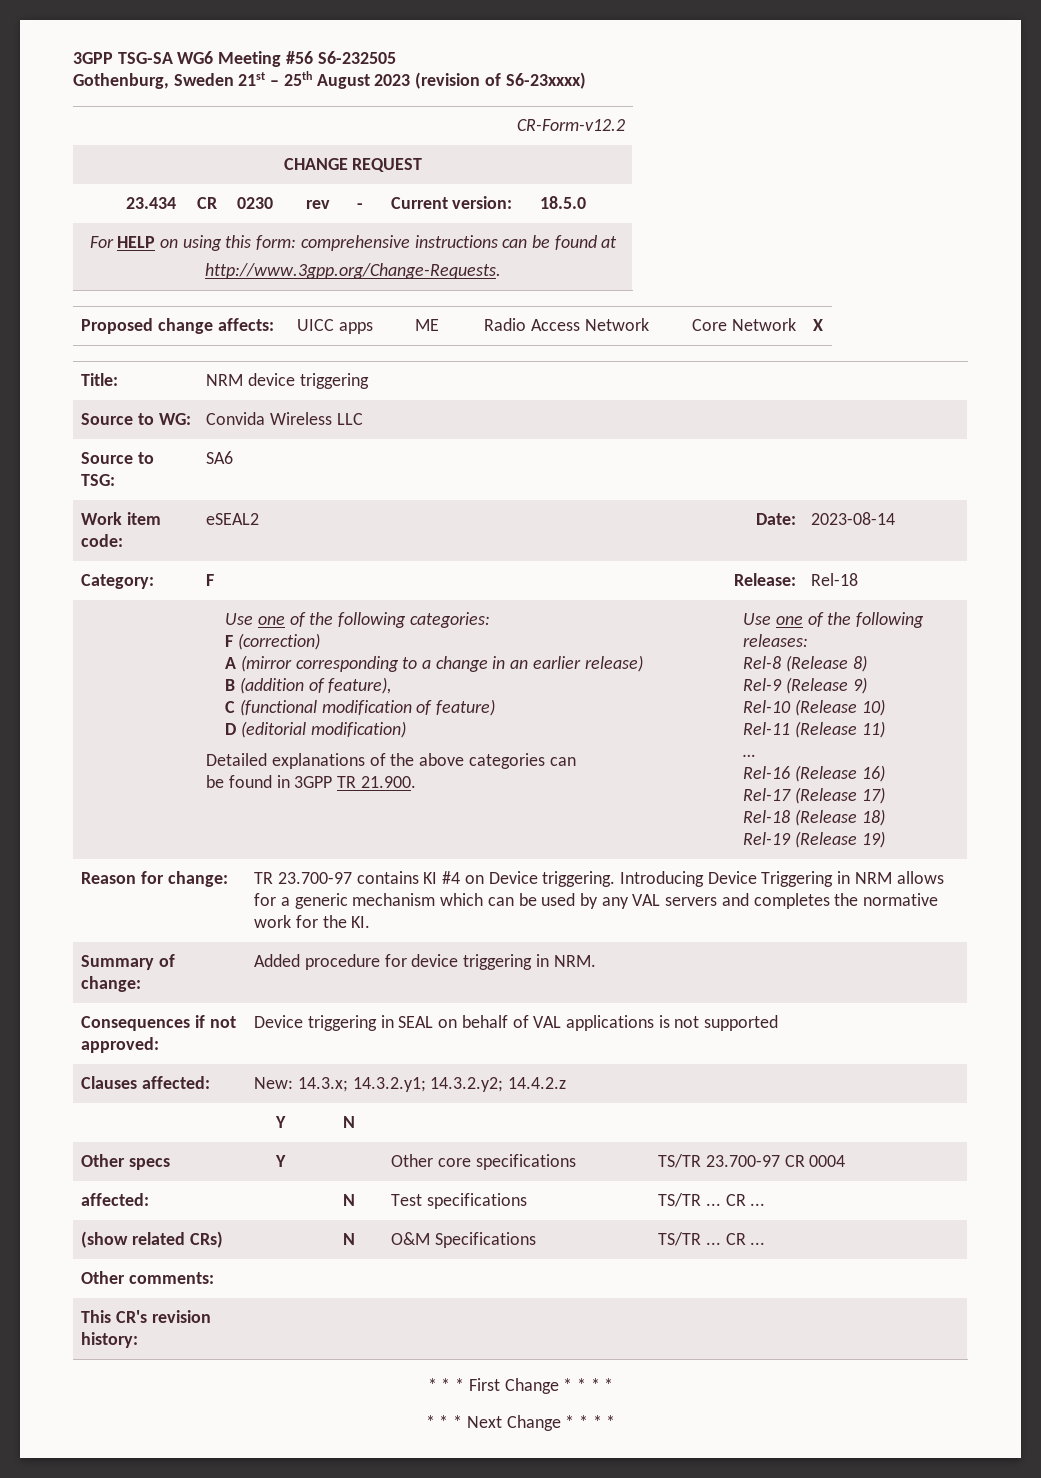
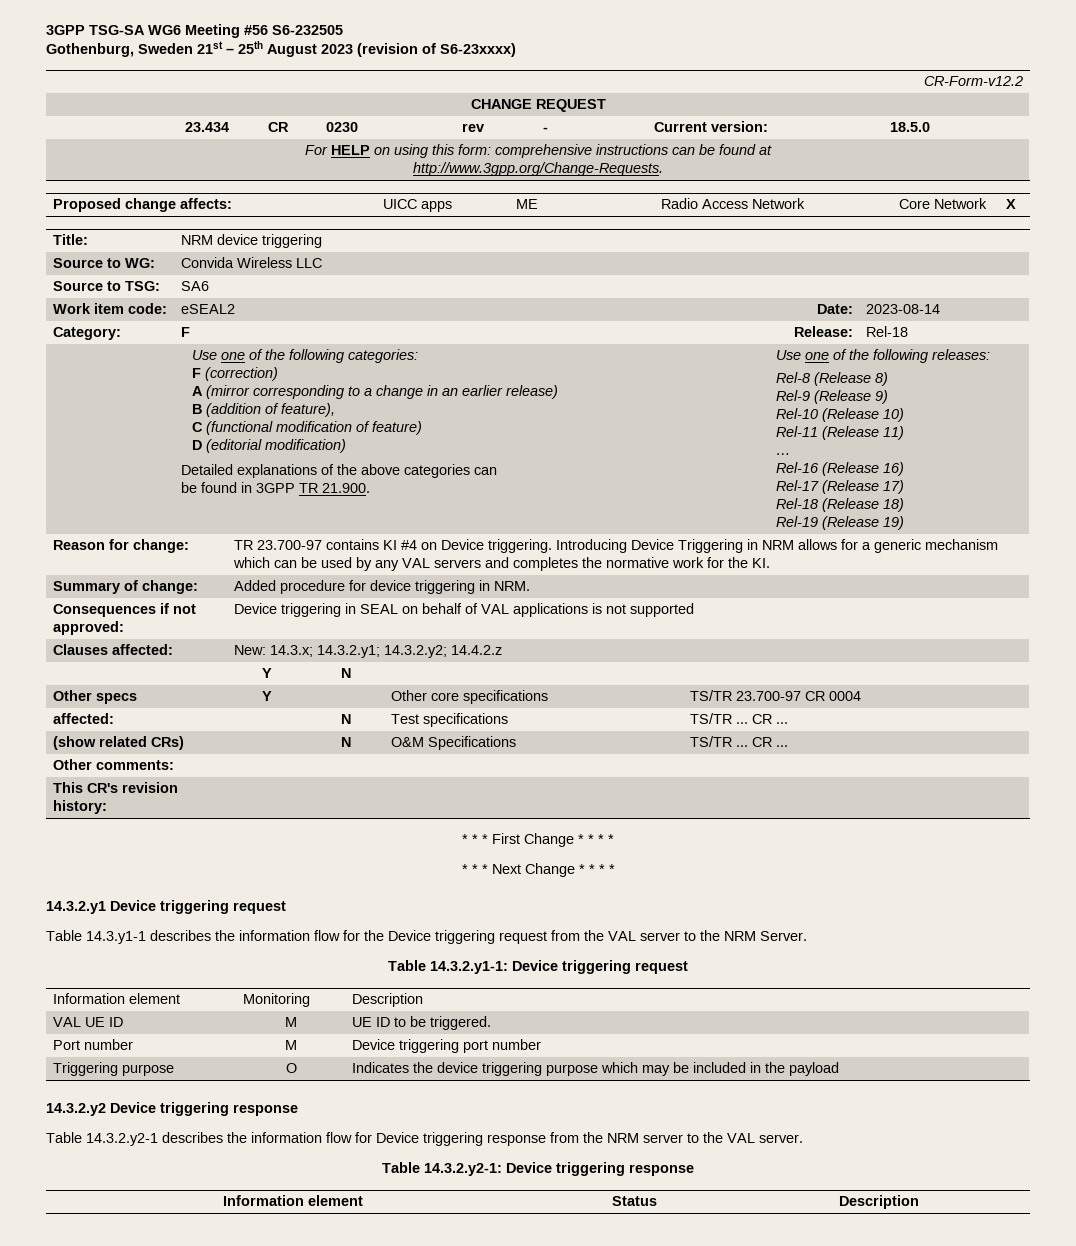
(616, 1421) none -> [46,900,286,914] [46,930,807,944] [388,960,688,974] [52,993,180,1004] [242,993,310,1007] [351,993,423,1007] [52,1017,123,1027] [285,1017,297,1027] [351,1016,491,1030] [52,1039,133,1050] [285,1040,297,1050] [351,1039,541,1053] [52,1062,174,1076] [285,1063,297,1073] [351,1062,839,1076] [46,1102,298,1116] [46,1132,803,1146] [382,1162,694,1176] [223,1195,363,1206] [611,1196,657,1206] [839,1195,920,1209] // 14.3.2.y1 Device triggering request // Table 14.3.y1-1 describes the information flow for the Device triggering request from the VAL server to the NRM Server. // Table 14.3.2.y1-1: Device triggering request // Information element | Monitoring | Description // VAL UE ID | M | UE ID to be triggered. // Port number | M | Device triggering port number // Triggering purpose | O | Indicates the device triggering purpose which may be included in the payload // 14.3.2.y2 Device triggering response // Table 14.3.2.y2-1 describes the information flow for Device triggering response from the NRM server to the VAL server. // Table 14.3.2.y2-1: Device triggering response // Information element | Status | Description

